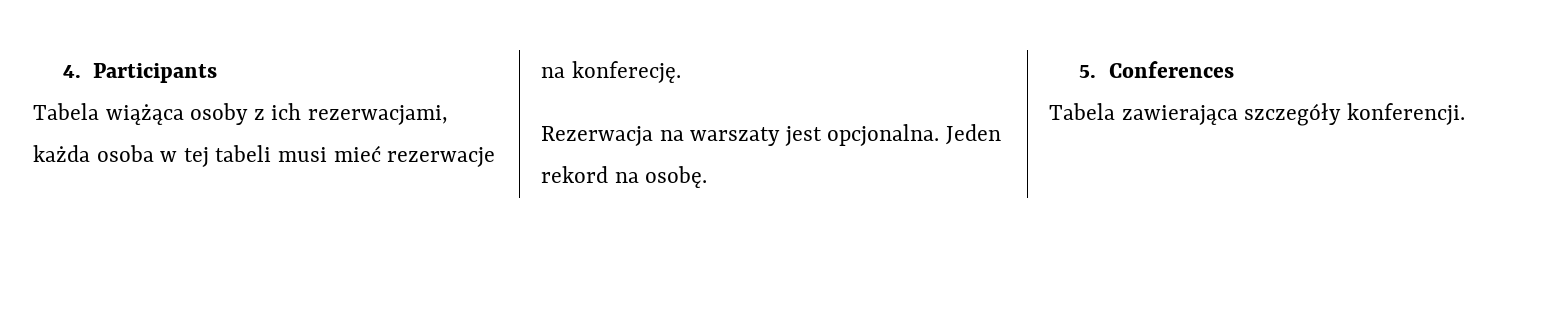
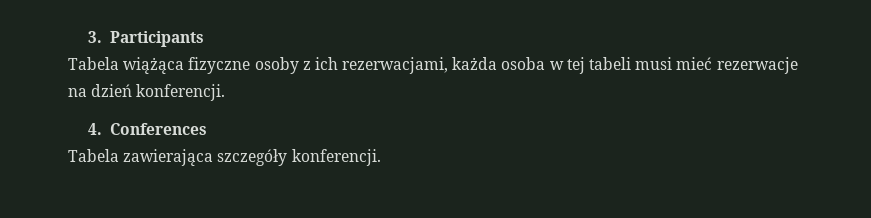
[62,65,81,78] 4. -> [88,31,103,43] 3.
(184, 114) none -> [188,57,251,74] fizyczne
[571,61,681,83] [541,124,1002,146] [541,166,708,188] [1078,65,1096,78] konferecję. // Rezerwacja na warszaty jest opcjonalna. Jeden rekord na osobę. // 5. -> [91,84,226,101] [88,123,103,135] dzień konferencji. // 4.

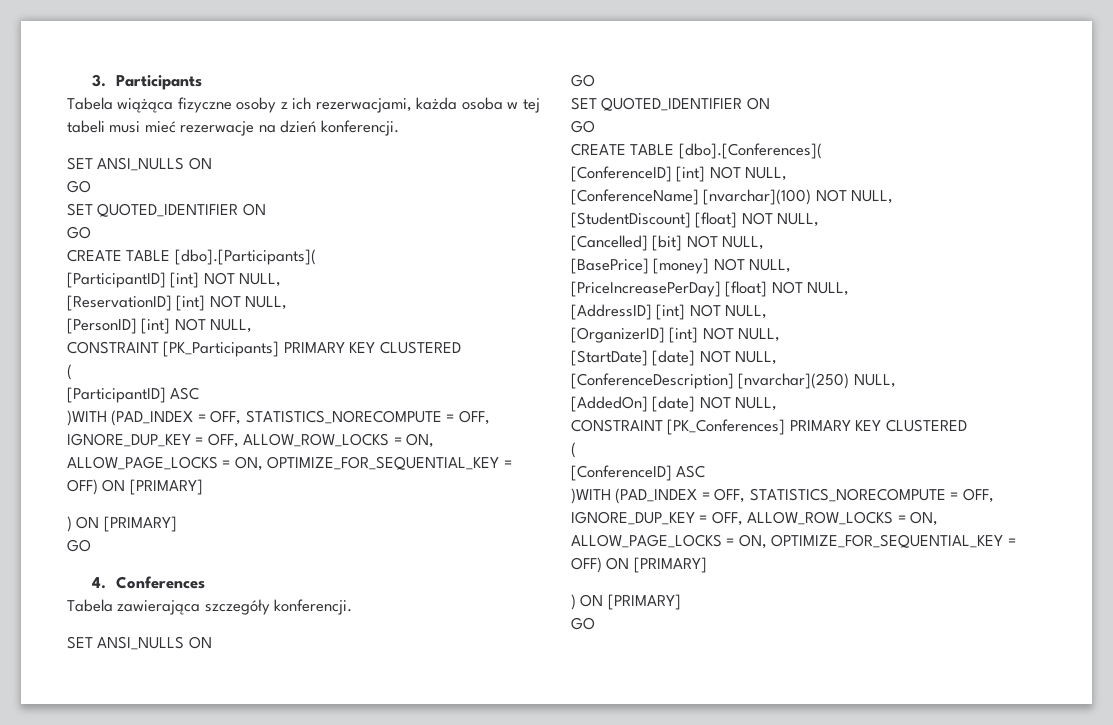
(226, 92) none -> [67,157,212,171] [67,180,91,193] [67,203,266,217] [67,226,91,239] [67,249,316,265] [67,272,282,288] [67,295,288,311] [67,318,253,334] [67,341,461,357] [67,364,72,380] [67,387,200,403] [67,410,490,426] [67,433,435,448] [67,456,512,471] [67,479,203,495] [67,516,177,532] [67,539,91,552] // SET ANSI_NULLS ON // GO // SET QUOTED_IDENTIFIER ON // GO // CREATE TABLE [dbo].[Participants]( // [ParticipantID] [int] NOT NULL, // [ReservationID] [int] NOT NULL, // [PersonID] [int] NOT NULL, // CONSTRAINT [PK_Participants] PRIMARY KEY CLUSTERED // ( // [ParticipantID] ASC // )WITH (PAD_INDEX = OFF, STATISTICS_NORECOMPUTE = OFF, IGNORE_DUP_KEY = OFF, ALLOW_ROW_LOCKS = ON, ALLOW_PAGE_LOCKS = ON, OPTIMIZE_FOR_SEQUENTIAL_KEY = OFF) ON [PRIMARY] // ) ON [PRIMARY] // GO
(381, 157) none -> [67,636,212,650] [571,74,595,87] [571,97,770,111] [571,120,595,133] [571,143,822,159] [571,166,788,182] [571,189,894,205] [571,212,820,228] [571,235,765,251] [571,258,792,274] [571,281,850,297] [571,304,768,320] [571,327,781,343] [571,350,778,366] [571,373,896,389] [571,396,778,412] [571,419,967,435] [571,442,576,458] [571,465,706,481] [571,488,994,504] [571,511,939,526] [571,534,1016,549] [571,557,707,573] [571,594,681,610] [571,617,595,630] // SET ANSI_NULLS ON // GO // SET QUOTED_IDENTIFIER ON // GO // CREATE TABLE [dbo].[Conferences]( // [ConferenceID] [int] NOT NULL, // [ConferenceName] [nvarchar](100) NOT NULL, // [StudentDiscount] [float] NOT NULL, // [Cancelled] [bit] NOT NULL, // [BasePrice] [money] NOT NULL, // [PriceIncreasePerDay] [float] NOT NULL, // [AddressID] [int] NOT NULL, // [OrganizerID] [int] NOT NULL, // [StartDate] [date] NOT NULL, // [ConferenceDescription] [nvarchar](250) NULL, // [AddedOn] [date] NOT NULL, // CONSTRAINT [PK_Conferences] PRIMARY KEY CLUSTERED // ( // [ConferenceID] ASC // )WITH (PAD_INDEX = OFF, STATISTICS_NORECOMPUTE = OFF, IGNORE_DUP_KEY = OFF, ALLOW_ROW_LOCKS = ON, ALLOW_PAGE_LOCKS = ON, OPTIMIZE_FOR_SEQUENTIAL_KEY = OFF) ON [PRIMARY] // ) ON [PRIMARY] // GO

